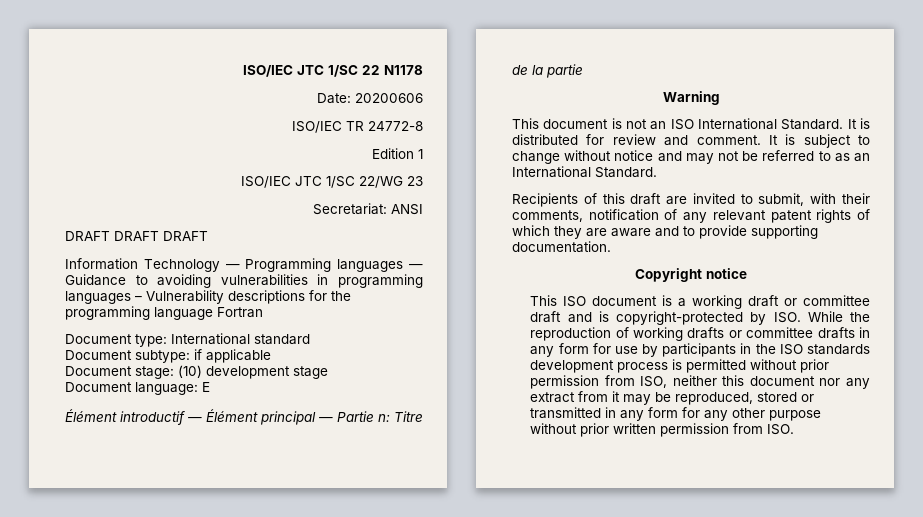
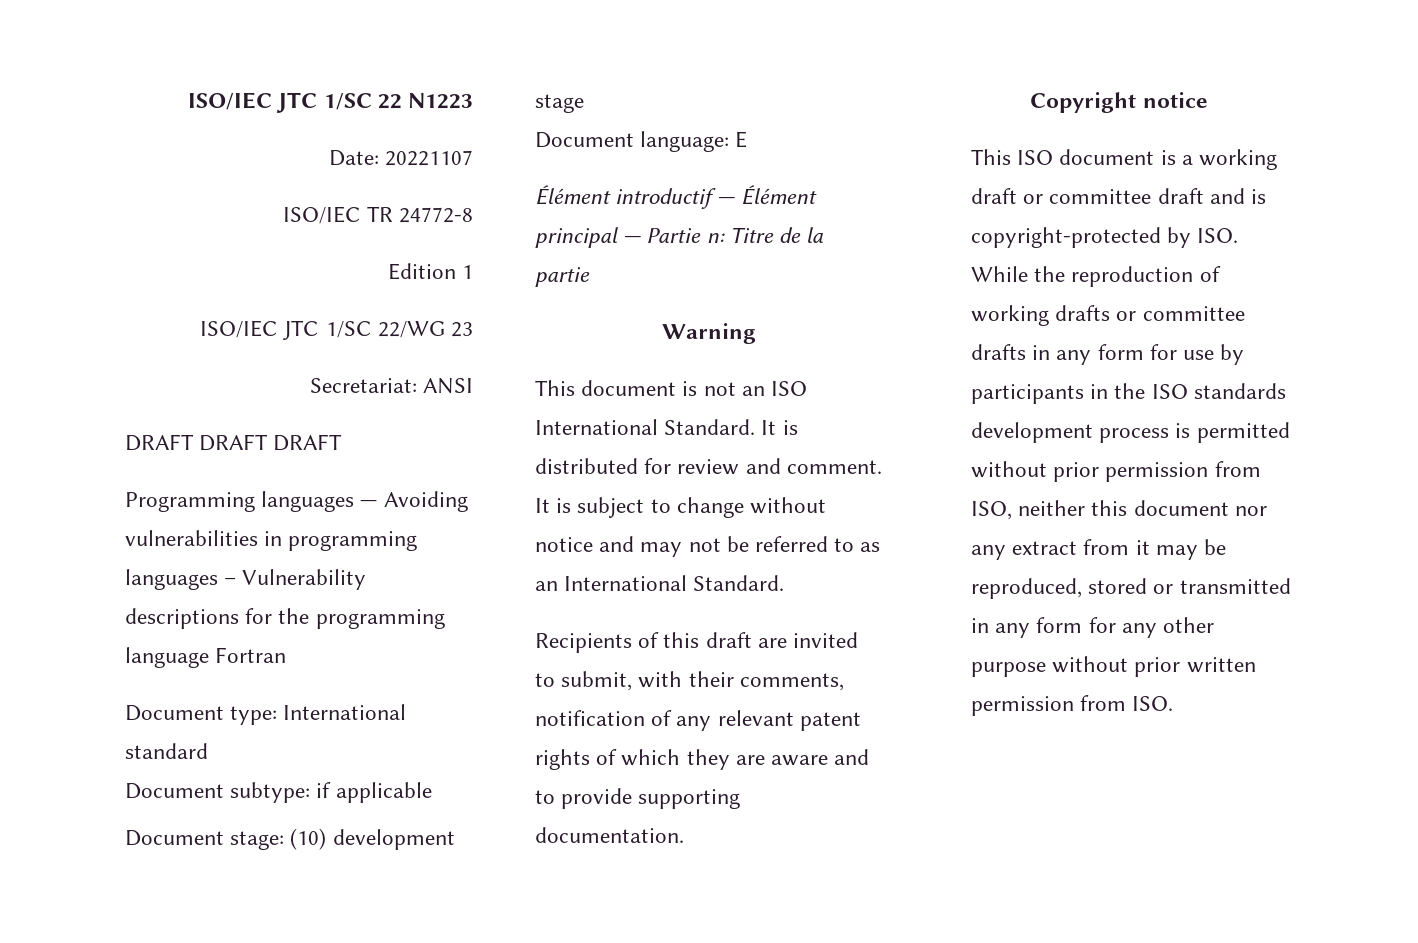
[384,65,423,75] N1178 -> [407,93,473,109] N1223
[355,93,423,103] 20200606 -> [385,150,473,166] 20221107
[65,258,424,272] [65,274,212,288] Information Technology — Programming languages — Guidance to avoiding -> [125,491,468,512] Programming languages — Avoiding

